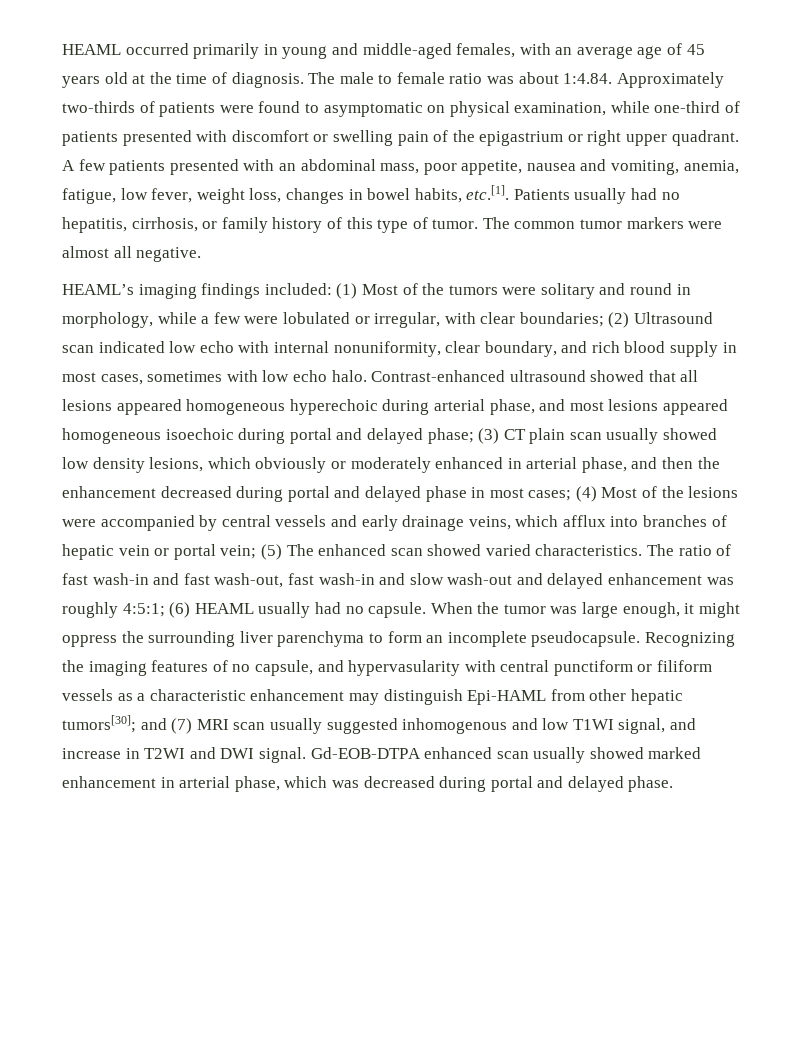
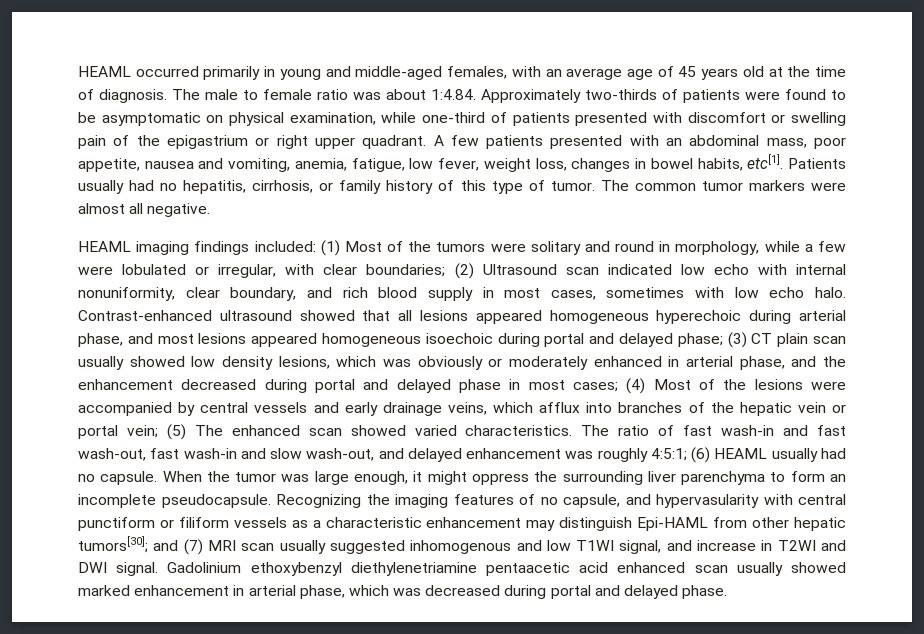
(319, 108) none -> [78,112,96,123] be
[466,185,510,200] etc.[1]. -> [747,154,784,169] etc[1].
[62,284,134,295] HEAML’s -> [78,241,131,252] HEAML
(251, 463) none -> [383,359,411,367] was
[662,457,694,469] then -> (817, 361) none
(727, 521) none -> [710,402,734,413] the
[447,573,513,585] wash-out -> [306,448,375,461] wash-out,
[310,747,421,759] Gd-EOB-DTPA -> [167,562,609,576] Gadolinium ethoxybenzyl diethylenetriamine pentaacetic acid

